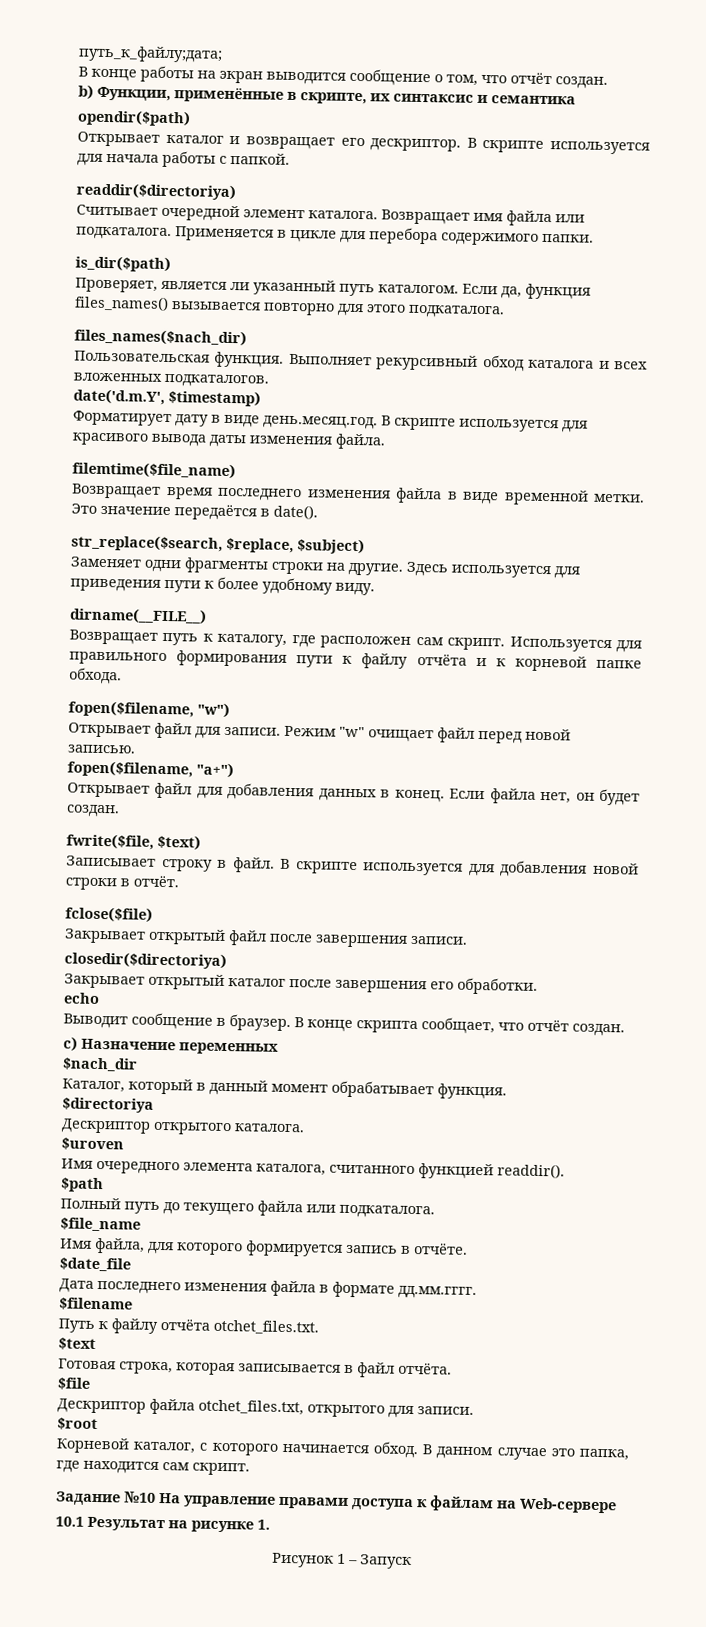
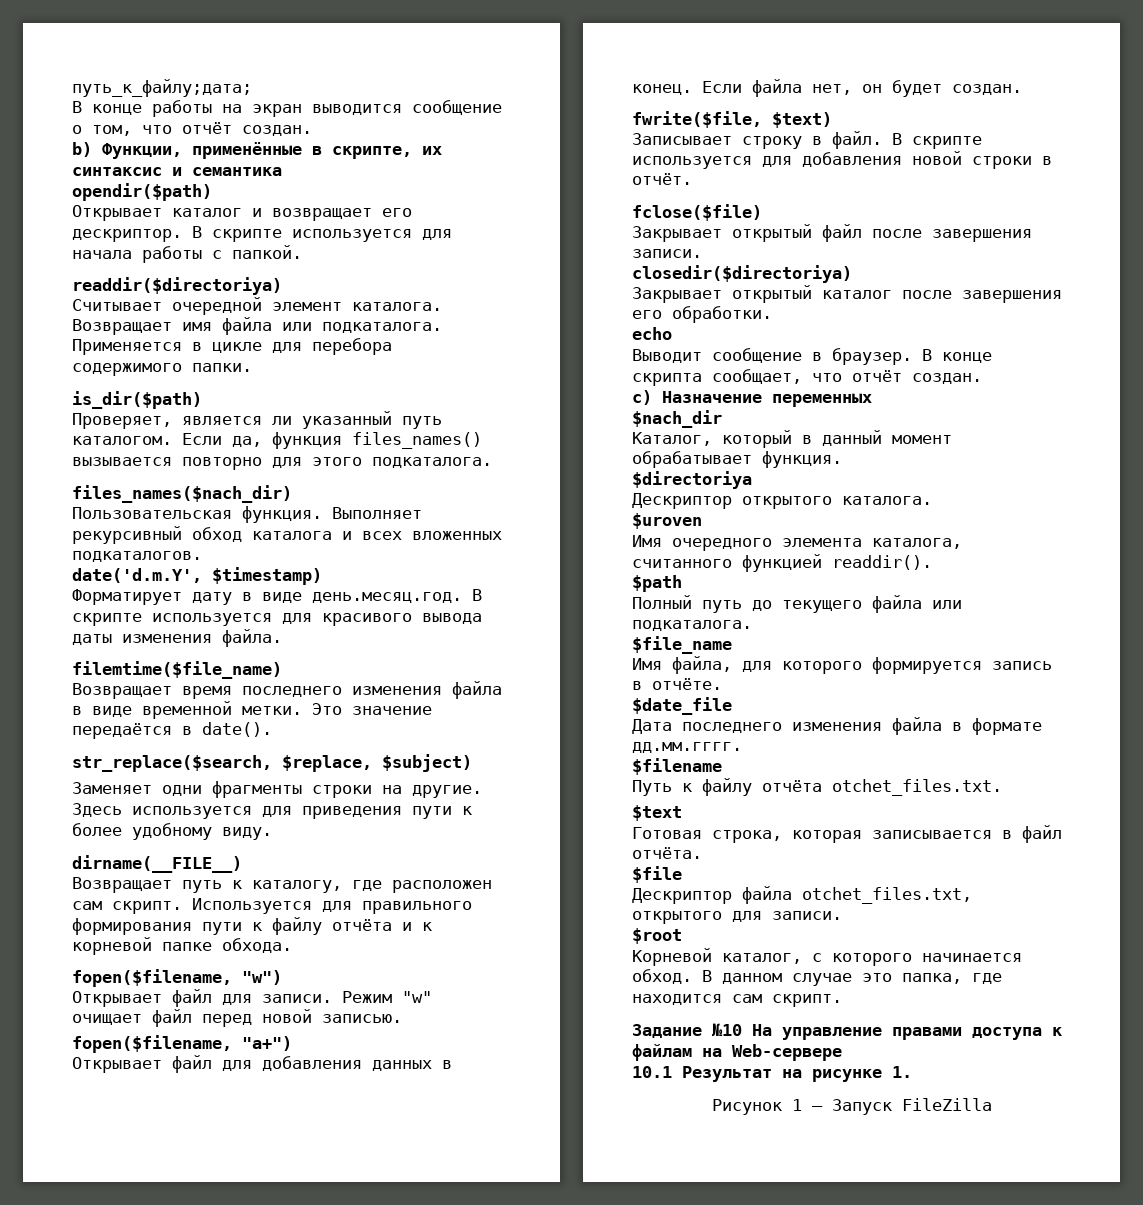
(412, 1562) none -> [901,1098,992,1111] FileZilla

